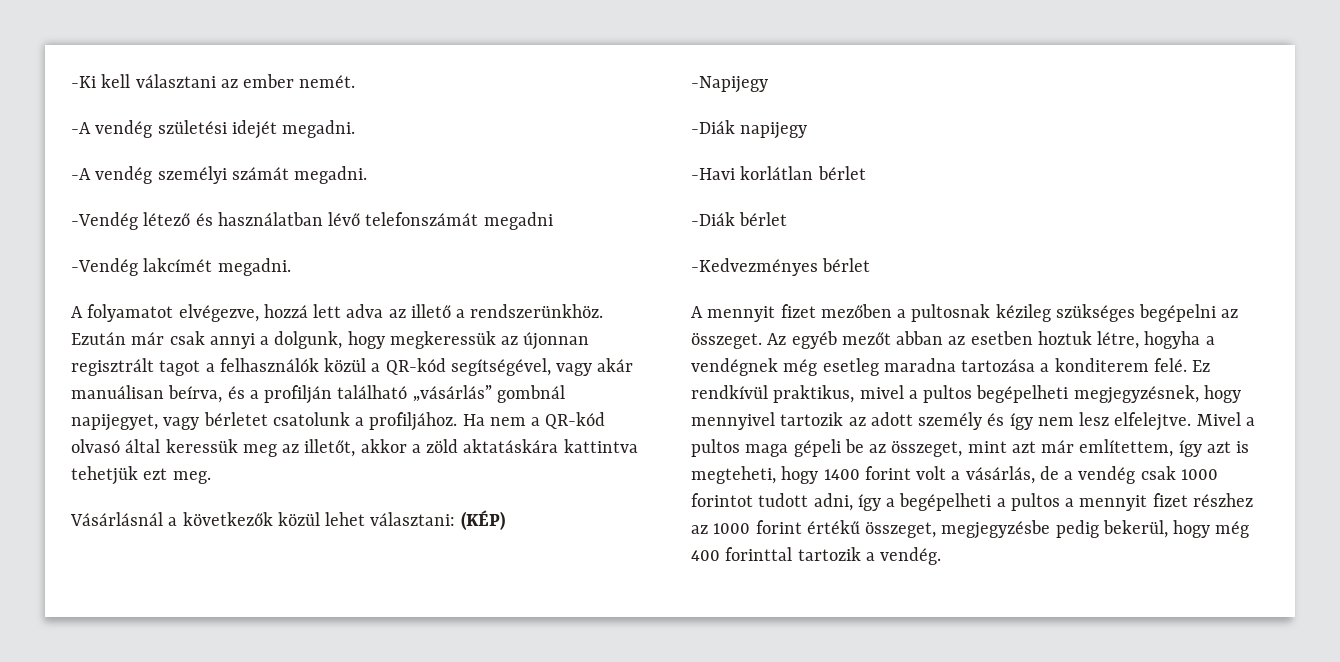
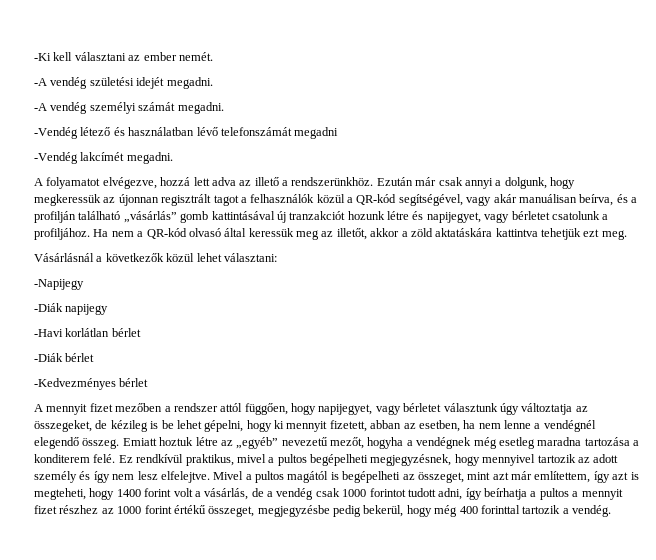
[496,385,565,403] gombnál -> [180,211,424,223] gomb kattintásával új tranzakciót hozunk létre és
[460,510,505,530] (KÉP) -> (277, 257) none
[911,304,1239,322] [691,331,1140,349] pultosnak kézileg szükséges begépelni az összeget. Az egyéb mezőt abban az esetben hoztuk létre, -> [173,403,588,415] [34,420,596,432] [34,437,364,449] rendszer attól függően, hogy napijegyet, vagy bérletet választunk úgy változtatja az összegeket, de kézileg is be lehet gépelni, hogy ki mennyit fizetett, abban az esetben, ha nem lenne a vendégnél elegendő összeg. Emiatt hoztuk létre az „egyéb” nevezetű mezőt,
[745,439,864,457] maga gépeli be -> [287,471,401,483] magától is begépelheti
[886,493,992,511] a begépelheti -> [484,488,527,500] beírhatja

